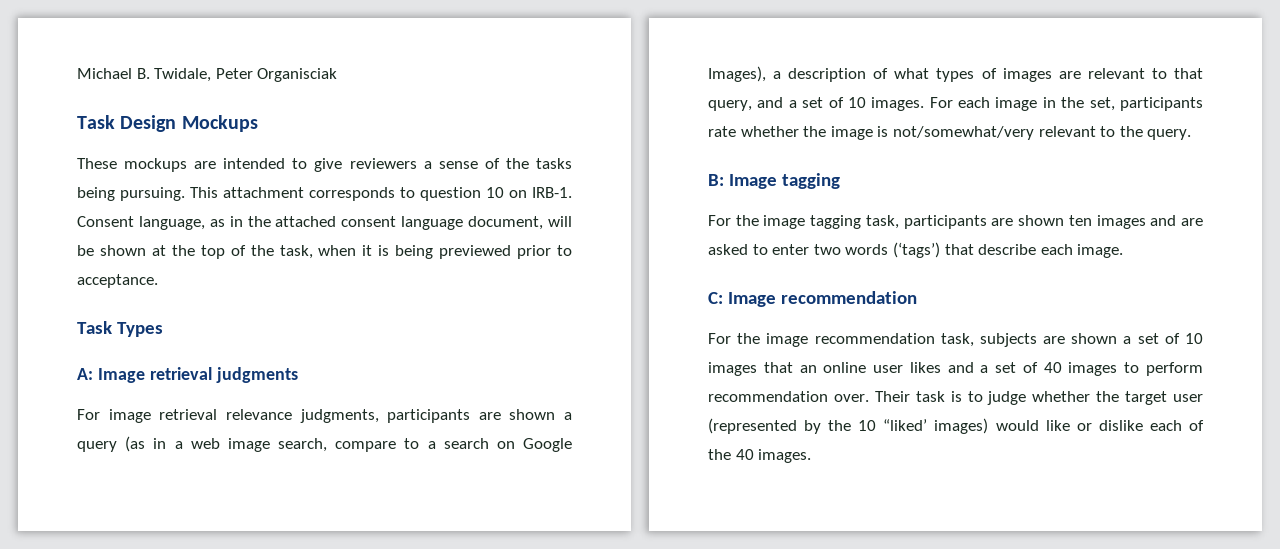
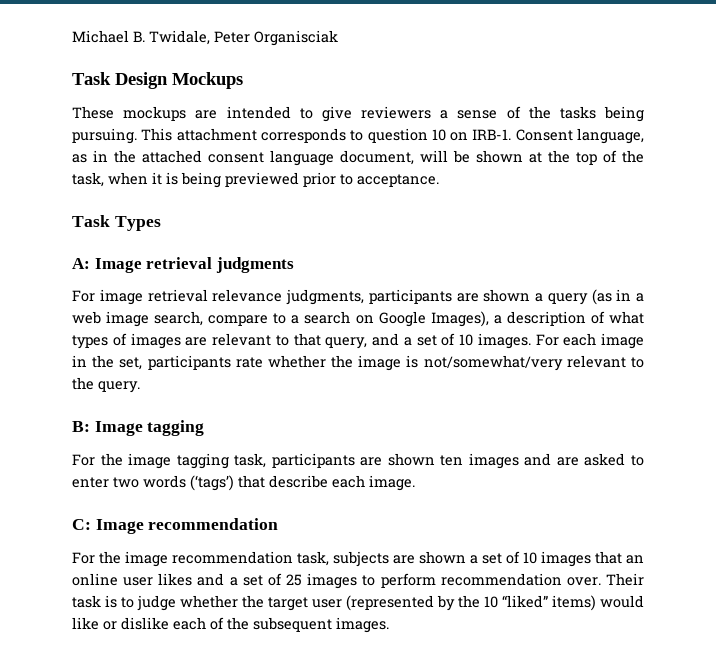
[1043,362,1062,373] 40 -> [286,574,303,586] 25
[883,418,989,434] “liked’ images) -> [502,595,596,611] “liked” items)
[735,449,754,460] 40 -> [253,617,332,632] subsequent

